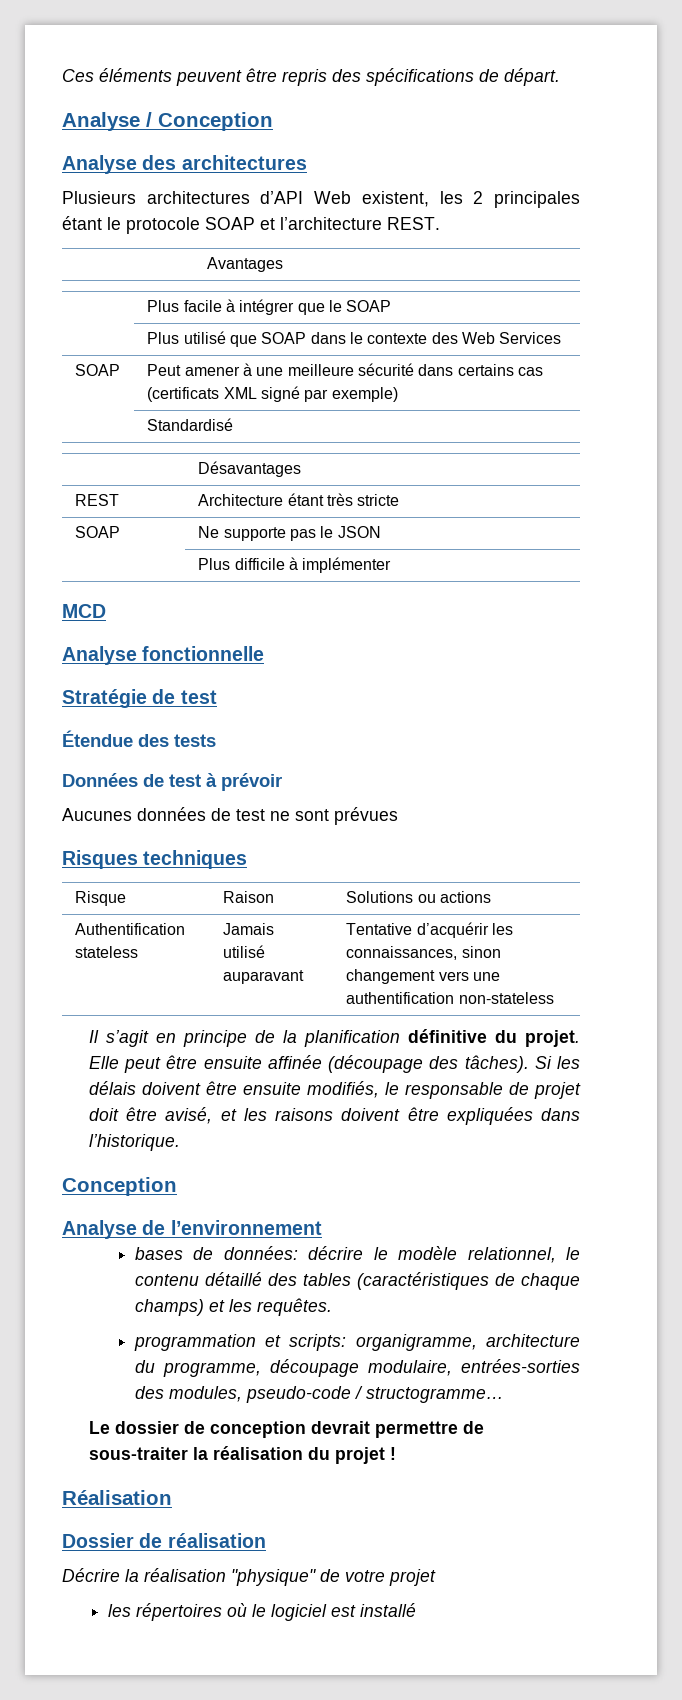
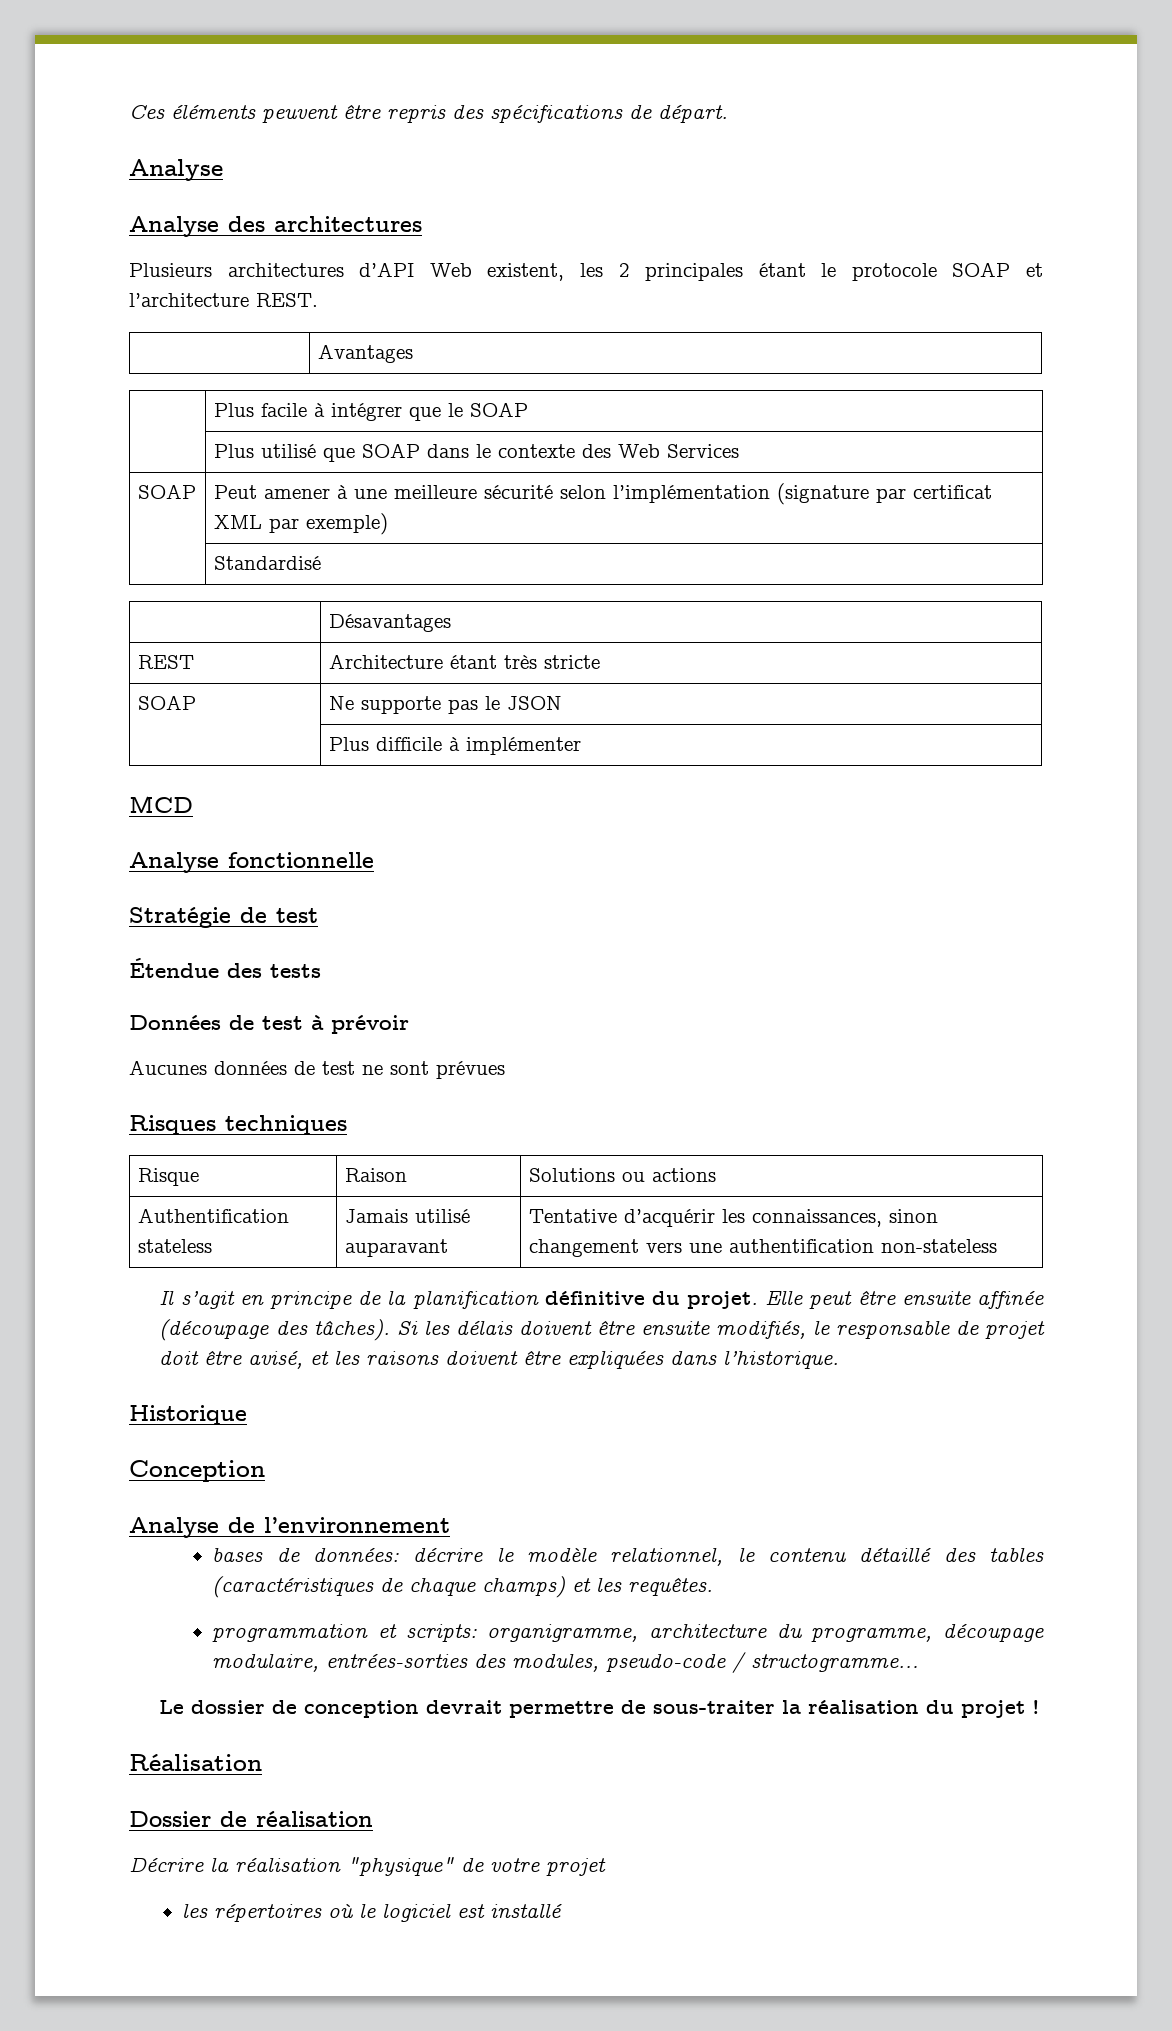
[146,112,273,131] / Conception -> (223, 170) none
[418,364,544,376] [147,386,301,402] dans certains cas (certificats XML signé -> [559,483,992,505] [213,515,262,529] selon l’implémentation (signature par certificat XML
(180, 1142) none -> [129,1405,247,1425] // Historique

